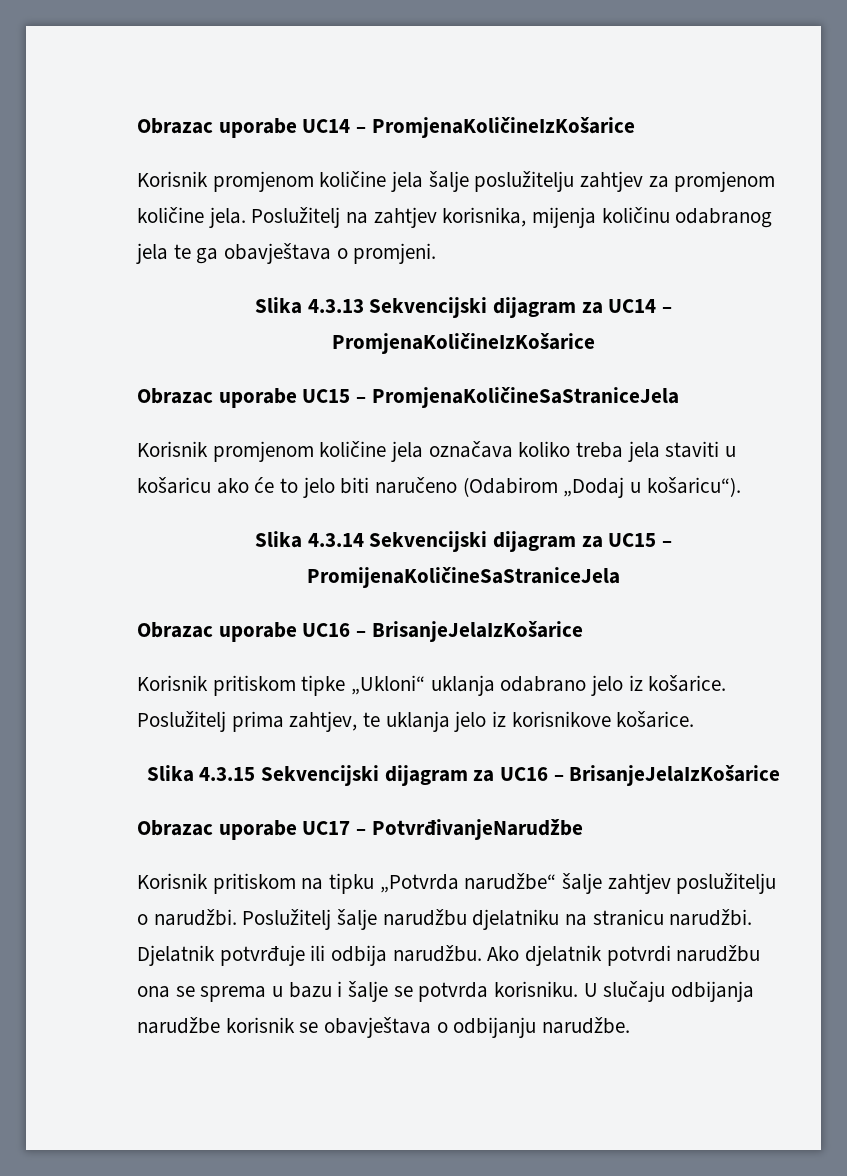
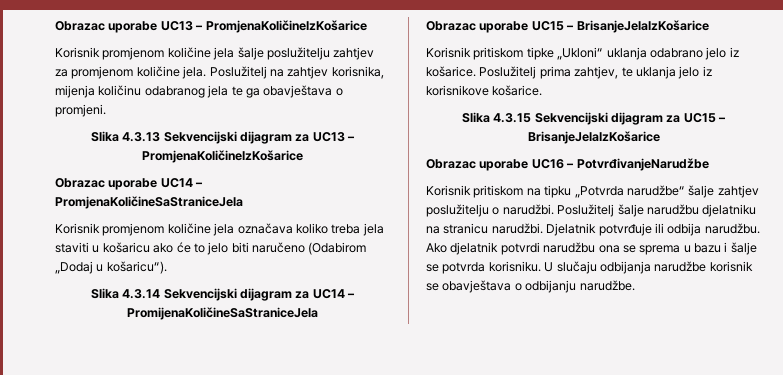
[137,118,351,138] Obrazac uporabe UC14 -> [55,21,193,33] Obrazac uporabe UC13
[608,299,657,313] UC14 -> [312,132,345,142] UC13
[302,389,351,403] UC15 -> [160,178,193,188] UC14
[608,533,657,547] UC15 -> [312,289,345,299] UC14
[302,623,351,637] UC16 -> [531,21,564,31] UC15
[500,767,549,781] UC16 -> [683,113,716,123] UC15
[302,821,351,835] UC17 -> [531,159,564,169] UC16

